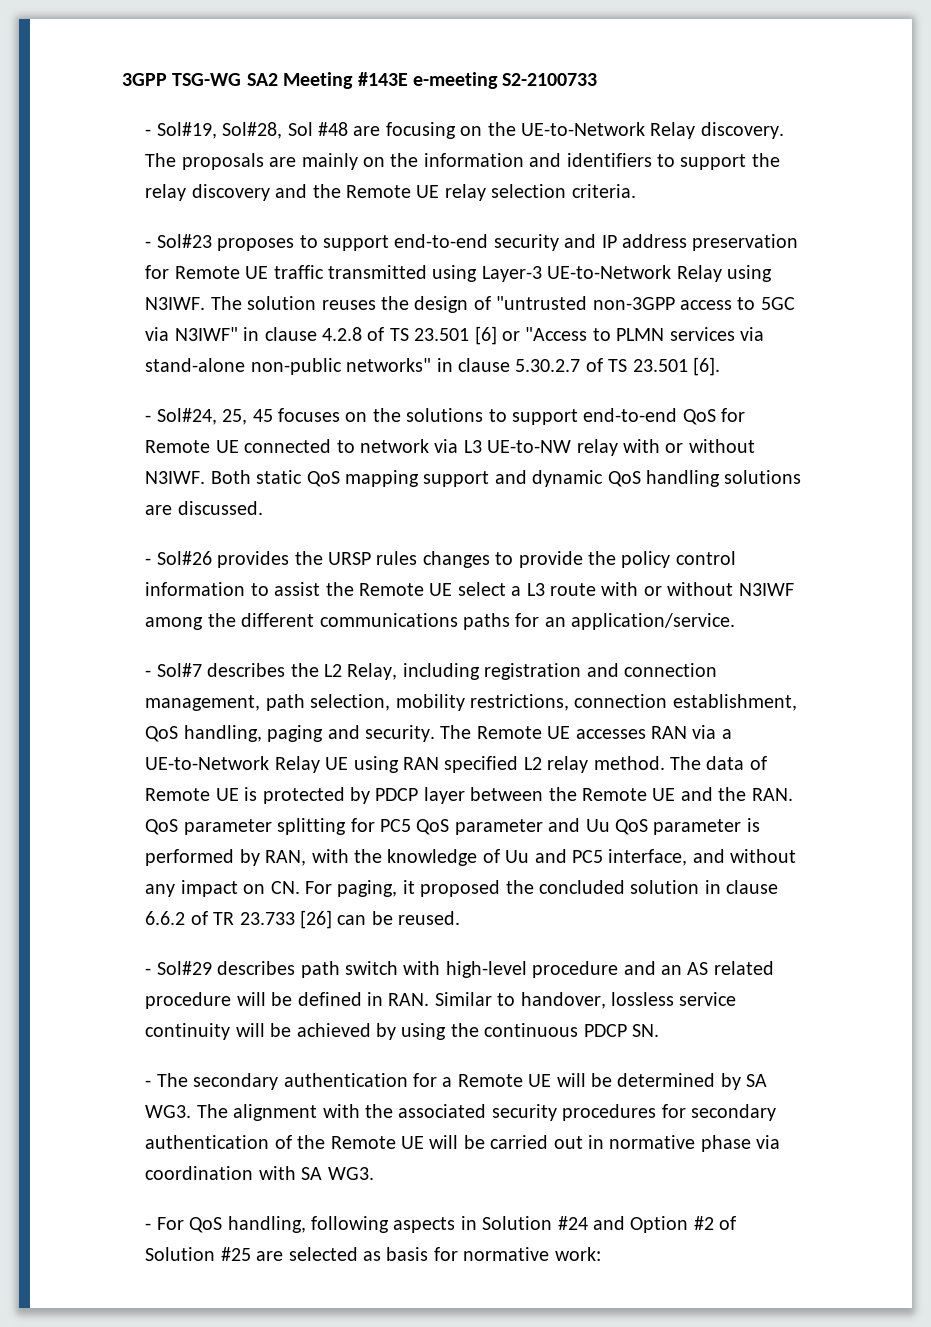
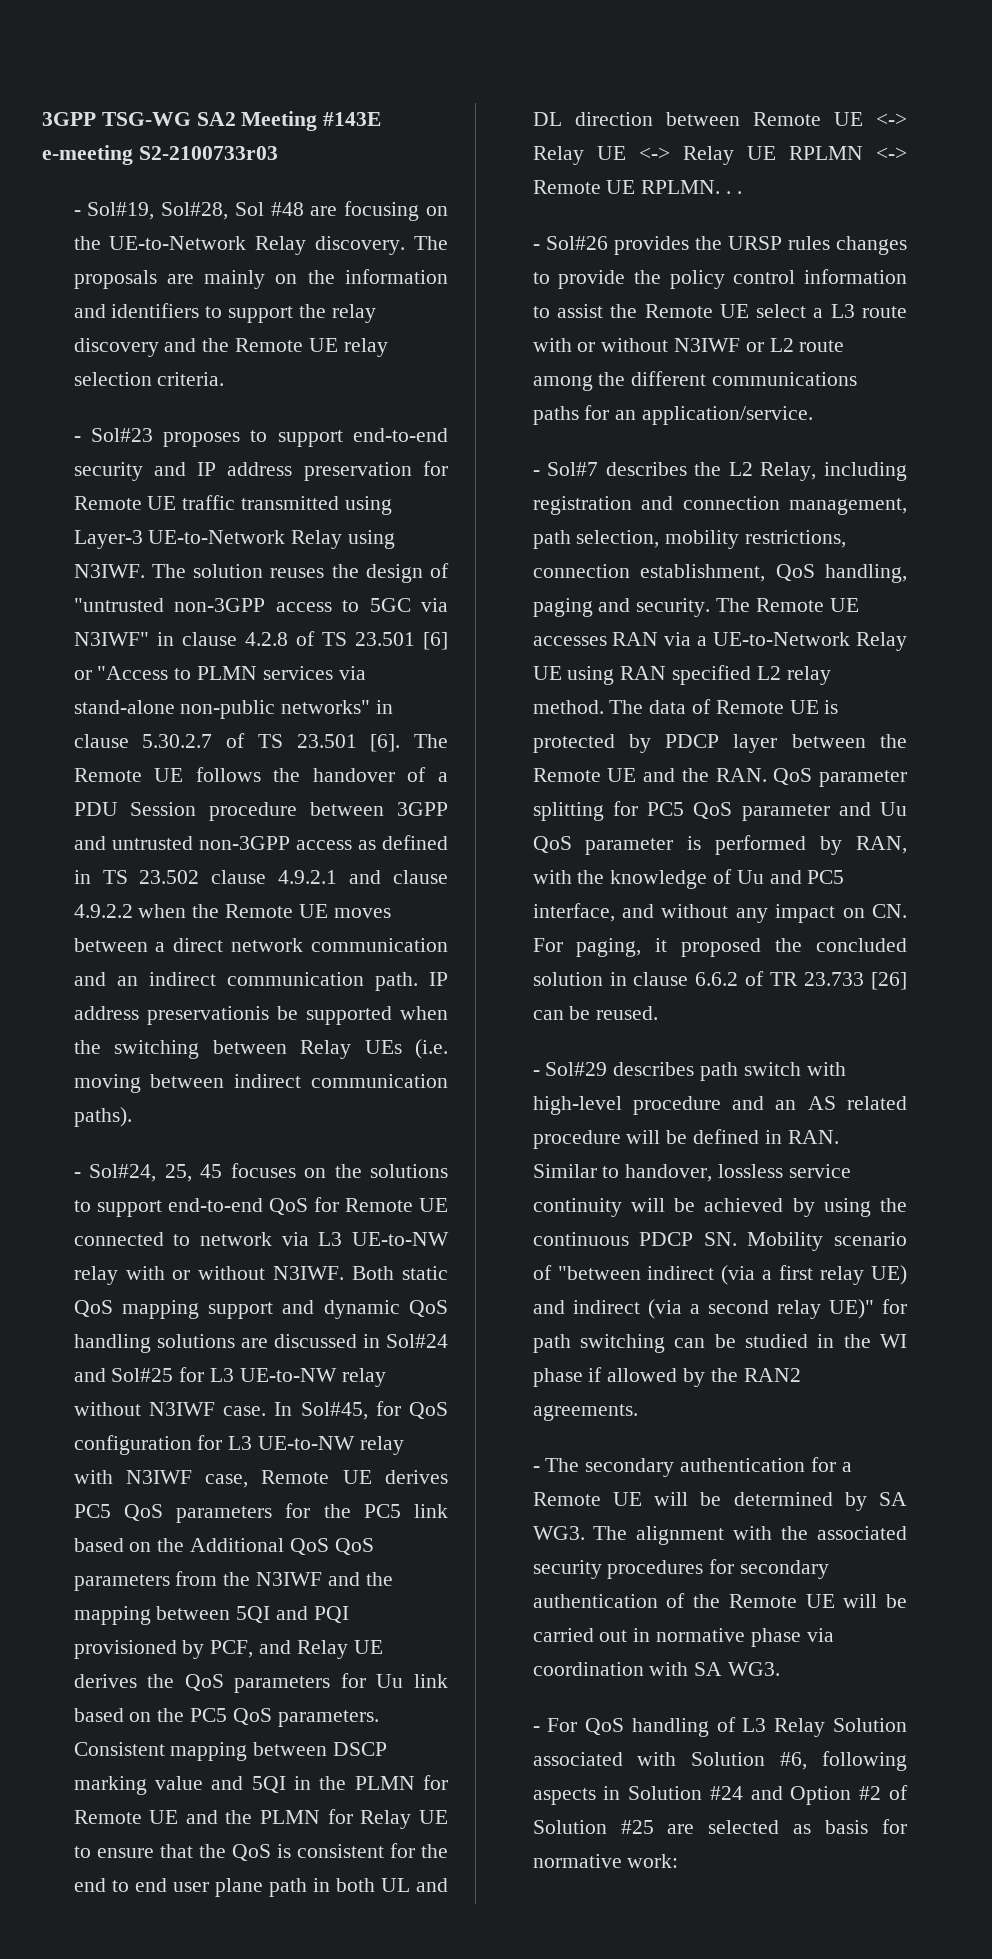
[502,73,598,86] S2-2100733 -> [138,146,278,160] S2-2100733r03
(720, 366) none -> [413,734,448,748] [73,767,448,782] [73,802,448,821] [73,835,448,850] [73,870,448,884] [73,904,391,918] [73,938,448,952] [73,972,448,991] [73,1006,448,1025] [73,1039,448,1059] [73,1074,448,1093] [73,1107,132,1127] The Remote UE follows the handover of a PDU Session procedure between 3GPP and untrusted non-3GPP access as defined in TS 23.502 clause 4.9.2.1 and clause 4.9.2.2 when the Remote UE moves between a direct network communication and an indirect communication path. IP address preservationis be supported when the switching between Relay UEs (i.e. moving between indirect communication paths).
[177,501,263,515] discussed. -> [273,1334,448,1348] [73,1367,386,1387] [73,1401,448,1420] [73,1435,404,1455] [73,1470,448,1488] [73,1503,448,1523] [73,1538,374,1555] [73,1571,393,1591] [73,1606,349,1625] [73,1640,383,1659] [73,1673,449,1693] [73,1708,379,1727] [73,1742,388,1761] [73,1775,448,1795] [73,1809,448,1829] [73,1843,448,1861] [73,1878,448,1897] [532,112,907,126] [532,146,907,165] [532,180,742,194] discussed in Sol#24 and Sol#25 for L3 UE-to-NW relay without N3IWF case. In Sol#45, for QoS configuration for L3 UE-to-NW relay with N3IWF case, Remote UE derives PC5 QoS parameters for the PC5 link based on the Additional QoS QoS parameters from the N3IWF and the mapping between 5QI and PQI provisioned by PCF, and Relay UE derives the QoS parameters for Uu link based on the PC5 QoS parameters. Consistent mapping between DSCP marking value and 5QI in the PLMN for Remote UE and the PLMN for Relay UE to ensure that the QoS is consistent for the end to end user plane path in both UL and DL direction between Remote UE <-> Relay UE <-> Relay UE RPLMN <-> Remote UE RPLMN. . .
(794, 589) none -> [745,338,845,352] or L2 route
(659, 1030) none -> [747,1232,907,1251] [532,1265,907,1285] [532,1299,907,1319] [532,1334,907,1353] [532,1367,801,1387] [532,1404,638,1421] Mobility scenario of "between indirect (via a first relay UE) and indirect (via a second relay UE)" for path switching can be studied in the WI phase if allowed by the RAN2 agreements.
[227,1216,306,1233] handling, -> [631,1717,907,1737] [532,1752,808,1770] handling of L3 Relay Solution associated with Solution #6,

